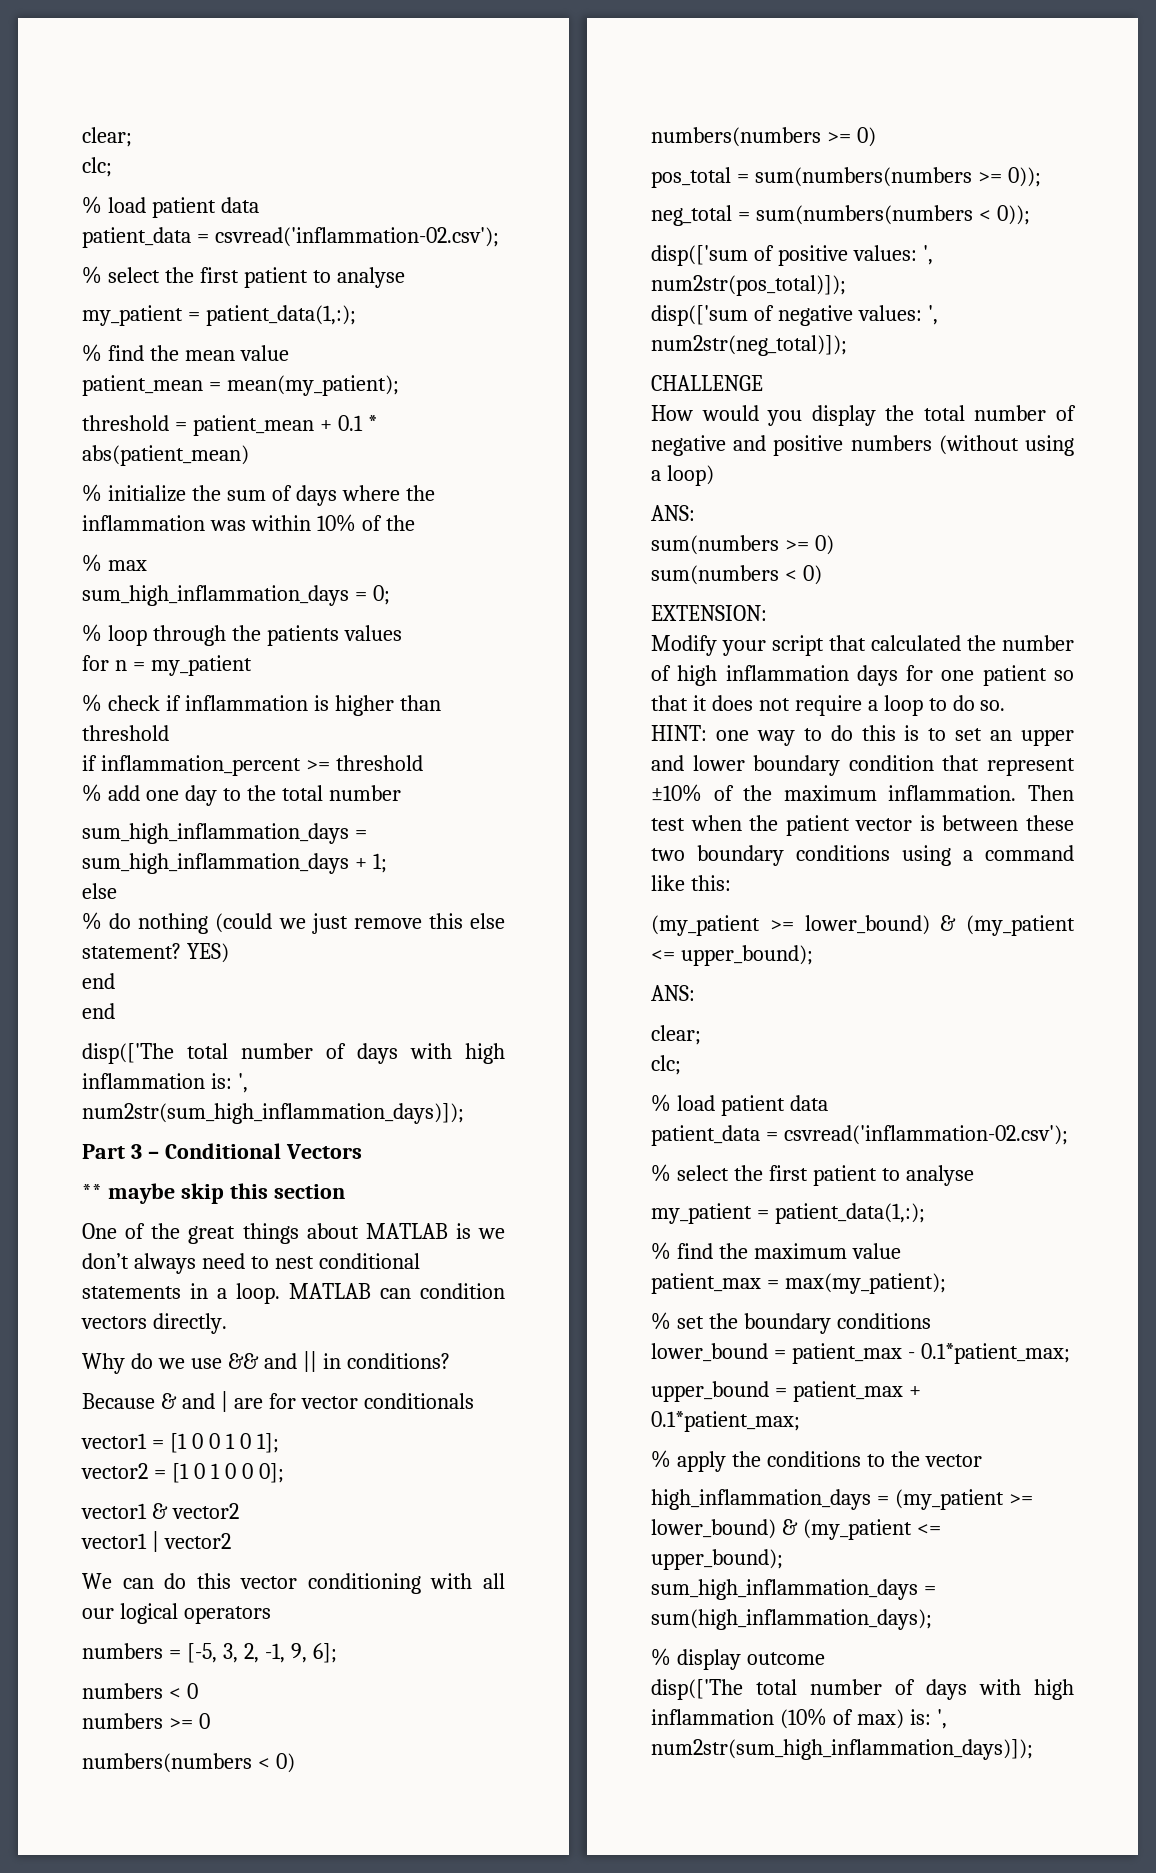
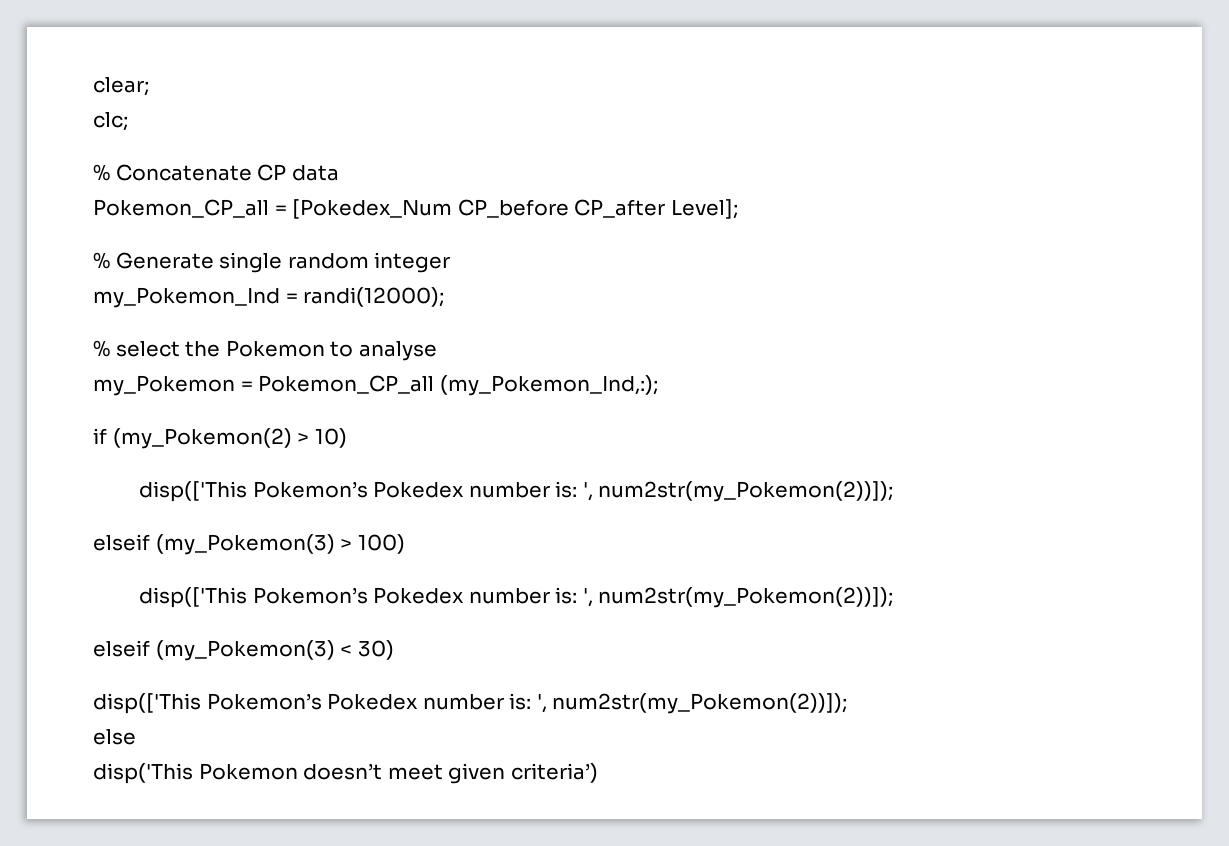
[82,127,132,147] [82,157,112,177] [82,196,259,218] [82,227,499,248] [82,266,405,288] [82,305,356,326] [82,344,289,362] [82,375,399,396] [82,415,377,436] [82,445,249,466] [82,484,435,506] [82,514,415,532] [82,554,147,572] [82,585,390,606] [82,624,402,646] [82,655,252,676] [82,694,441,716] [82,725,169,741] [82,755,423,776] [82,784,401,806] [82,823,367,844] [82,853,387,874] [82,883,117,899] [82,912,505,934] [82,943,229,963] [82,973,115,989] [82,1003,115,1019] [82,1043,505,1064] [82,1073,248,1093] [82,1103,464,1124] [82,1143,362,1159] [82,1183,345,1204] [82,1223,505,1244] [82,1253,420,1274] [82,1283,505,1304] [81,1313,227,1334] [82,1351,450,1374] [82,1391,474,1412] [81,1433,279,1453] [81,1463,284,1483] [81,1503,239,1519] [81,1531,231,1552] [82,1573,505,1594] [82,1603,271,1624] [82,1643,337,1663] [82,1683,198,1699] [82,1713,210,1729] [82,1753,295,1773] [651,127,876,147] [651,167,1041,188] [651,205,1030,226] [651,245,933,266] [651,275,846,296] [651,305,938,326] [651,335,847,356] [651,375,763,391] [651,405,1076,426] [651,435,1074,456] [651,465,714,486] [651,505,695,521] [651,535,834,555] [651,565,822,585] [651,605,767,621] [651,635,1074,656] [651,665,1074,686] [651,695,1006,716] [651,725,1074,746] [651,755,1075,776] [651,784,1074,802] [651,815,1074,836] [651,845,1074,866] [651,875,731,891] [651,915,1075,936] [651,945,813,966] [651,985,695,1001] [651,1025,701,1045] [651,1055,681,1075] [651,1094,828,1116] [651,1125,1068,1146] [651,1164,974,1186] [651,1203,925,1224] [651,1242,901,1260] [651,1273,946,1294] [651,1312,931,1334] [651,1343,1070,1364] [651,1381,921,1402] [651,1411,800,1432] [651,1450,982,1472] [651,1489,1033,1510] [651,1519,941,1540] [651,1549,783,1570] [651,1579,936,1600] [651,1609,932,1630] [651,1648,825,1670] [651,1679,1074,1700] [651,1708,947,1729] [651,1739,1033,1760] clear; // clc; // % load patient data // patient_data = csvread('inflammation-02.csv'); // % select the first patient to analyse // my_patient = patient_data(1,:); // % find the mean value // patient_mean = mean(my_patient); // threshold = patient_mean + 0.1 * abs(patient_mean) // % initialize the sum of days where the inflammation was within 10% of the // % max // sum_high_inflammation_days = 0; // % loop through the patients values // for n = my_patient // % check if inflammation is higher than threshold // if inflammation_percent >= threshold // % add one day to the total number // sum_high_inflammation_days = sum_high_inflammation_days + 1; // else // % do nothing (could we just remove this else statement? YES) // end // end // disp(['The total number of days with high inflammation is: ', num2str(sum_high_inflammation_days)]); // Part 3 – Conditional Vectors // ** maybe skip this section // One of the great things about MATLAB is we don’t always need to nest conditional statements in a loop. MATLAB can condition vectors directly. // Why do we use && and || in conditions? // Because & and | are for vector conditionals // vector1 = [1 0 0 1 0 1]; // vector2 = [1 0 1 0 0 0]; // vector1 & vector2 // vector1 | vector2 // We can do this vector conditioning with all our logical operators // numbers = [-5, 3, 2, -1, 9, 6]; // numbers < 0 // numbers >= 0 // numbers(numbers < 0) // numbers(numbers >= 0) // pos_total = sum(numbers(numbers >= 0)); // neg_total = sum(numbers(numbers < 0)); // disp(['sum of positive values: ', num2str(pos_total)]); // disp(['sum of negative values: ', num2str(neg_total)]); // CHALLENGE // How would you display the total number of negative and positive numbers (without using a loop) // ANS: // sum(numbers >= 0) // sum(numbers < 0) // EXTENSION: // Modify your script that calculated the number of high inflammation days for one patient so that it does not require a loop to do so. // HINT: one way to do this is to set an upper and lower boundary condition that represent ±10% of the maximum inflammation. Then test when the patient vector is between these two boundary conditions using a command like this: // (my_patient >= lower_bound) & (my_patient <= upper_bound); // ANS: // clear; // clc; // % load patient data // patient_data = csvread('inflammation-02.csv'); // % select the first patient to analyse // my_patient = patient_data(1,:); // % find the maximum value // patient_max = max(my_patient); // % set the boundary conditions // lower_bound = patient_max - 0.1*patient_max; // upper_bound = patient_max + 0.1*patient_max; // % apply the conditions to the vector // high_inflammation_days = (my_patient >= lower_bound) & (my_patient <= upper_bound); // sum_high_inflammation_days = sum(high_inflammation_days); // % display outcome // disp(['The total number of days with high inflammation (10% of max) is: ', num2str(sum_high_inflammation_days)]); -> [93,77,149,96] [93,112,128,131] [93,164,339,181] [93,199,738,219] [93,252,451,273] [93,287,445,308] [93,340,437,361] [93,375,658,396] [93,428,347,449] [139,481,894,502] [93,534,405,555] [139,587,894,608] [93,640,394,661] [93,693,848,714] [93,729,136,745] [93,763,598,784] clear; // clc; // % Concatenate CP data // Pokemon_CP_all = [Pokedex_Num CP_before CP_after Level]; // % Generate single random integer // my_Pokemon_Ind = randi(12000); // % select the Pokemon to analyse // my_Pokemon = Pokemon_CP_all (my_Pokemon_Ind,:); // if (my_Pokemon(2) > 10) // disp(['This Pokemon’s Pokedex number is: ', num2str(my_Pokemon(2))]); // elseif (my_Pokemon(3) > 100) // disp(['This Pokemon’s Pokedex number is: ', num2str(my_Pokemon(2))]); // elseif (my_Pokemon(3) < 30) // disp(['This Pokemon’s Pokedex number is: ', num2str(my_Pokemon(2))]); // else // disp('This Pokemon doesn’t meet given criteria’)

